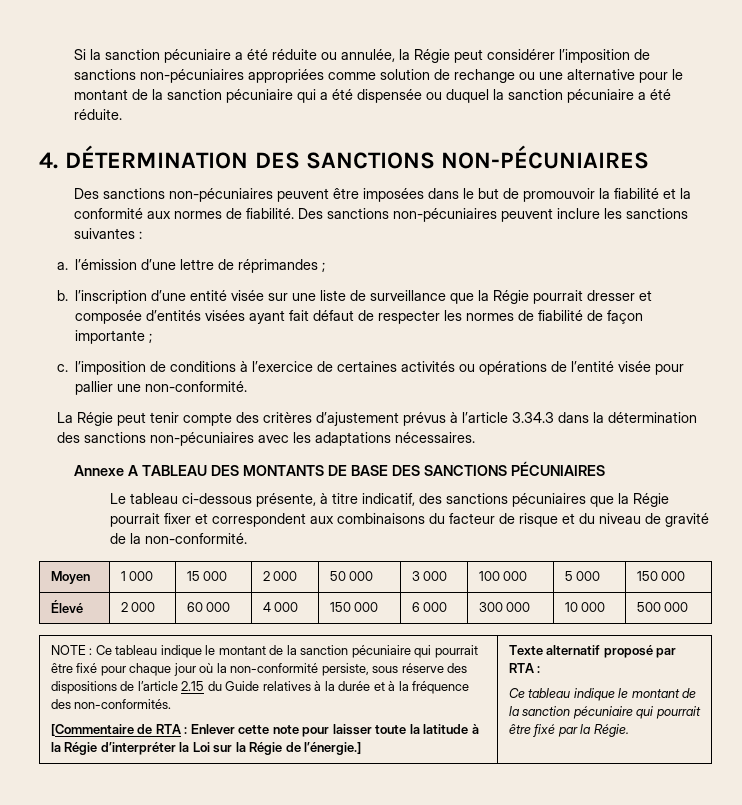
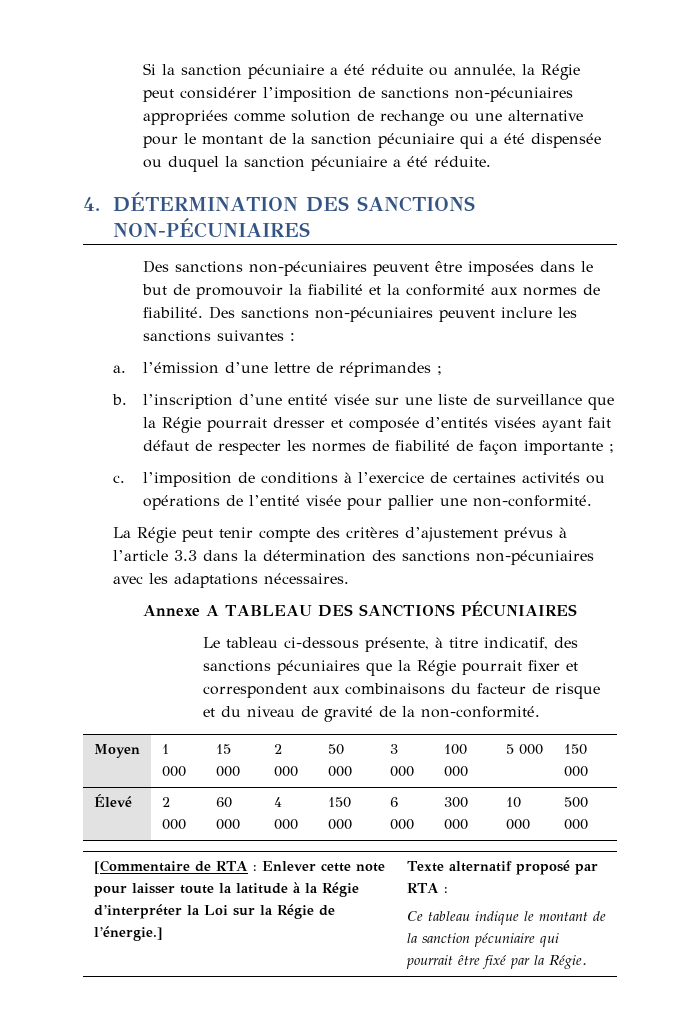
[511,412,554,423] 3.34.3 -> [174,550,198,561] 3.3
[243,465,421,476] MONTANTS DE BASE DES -> (354, 610) none
[50,645,478,658] [50,663,468,676] [50,681,470,694] [50,699,172,709] NOTE : Ce tableau indique le montant de la sanction pécuniaire qui pourrait être fixé pour chaque jour où la non-conformité persiste, sous réserve des dispositions de l’article 2.15 du Guide relatives à la durée et à la fréquence des non-conformités. // -> (588, 824) none

